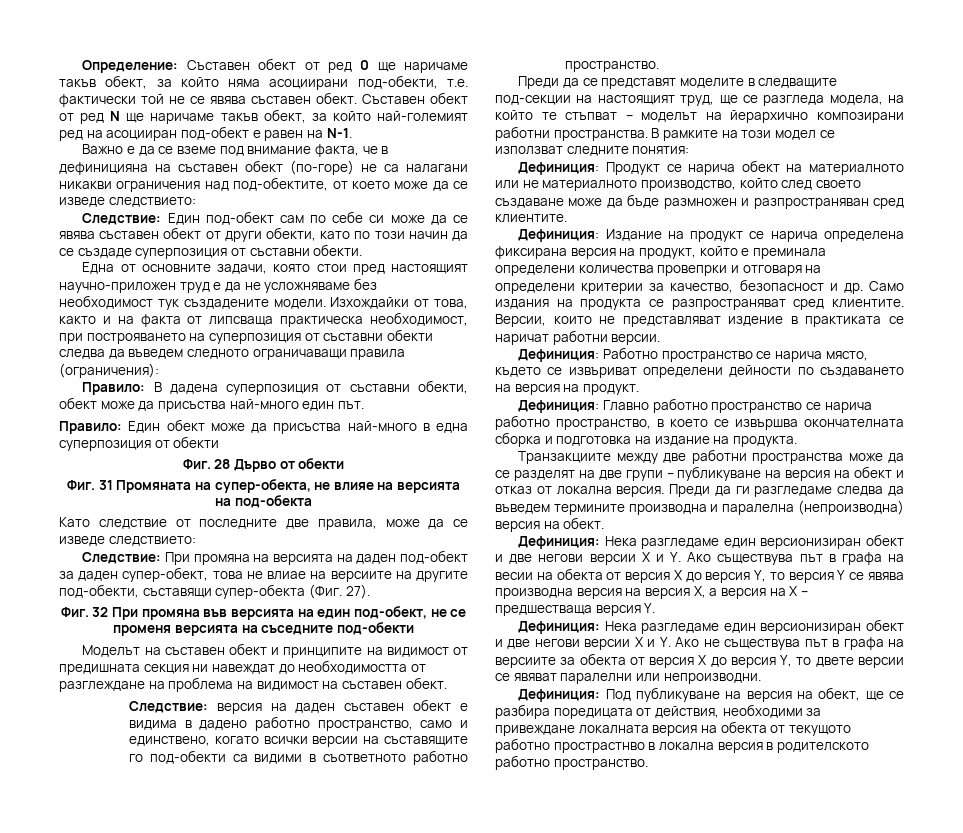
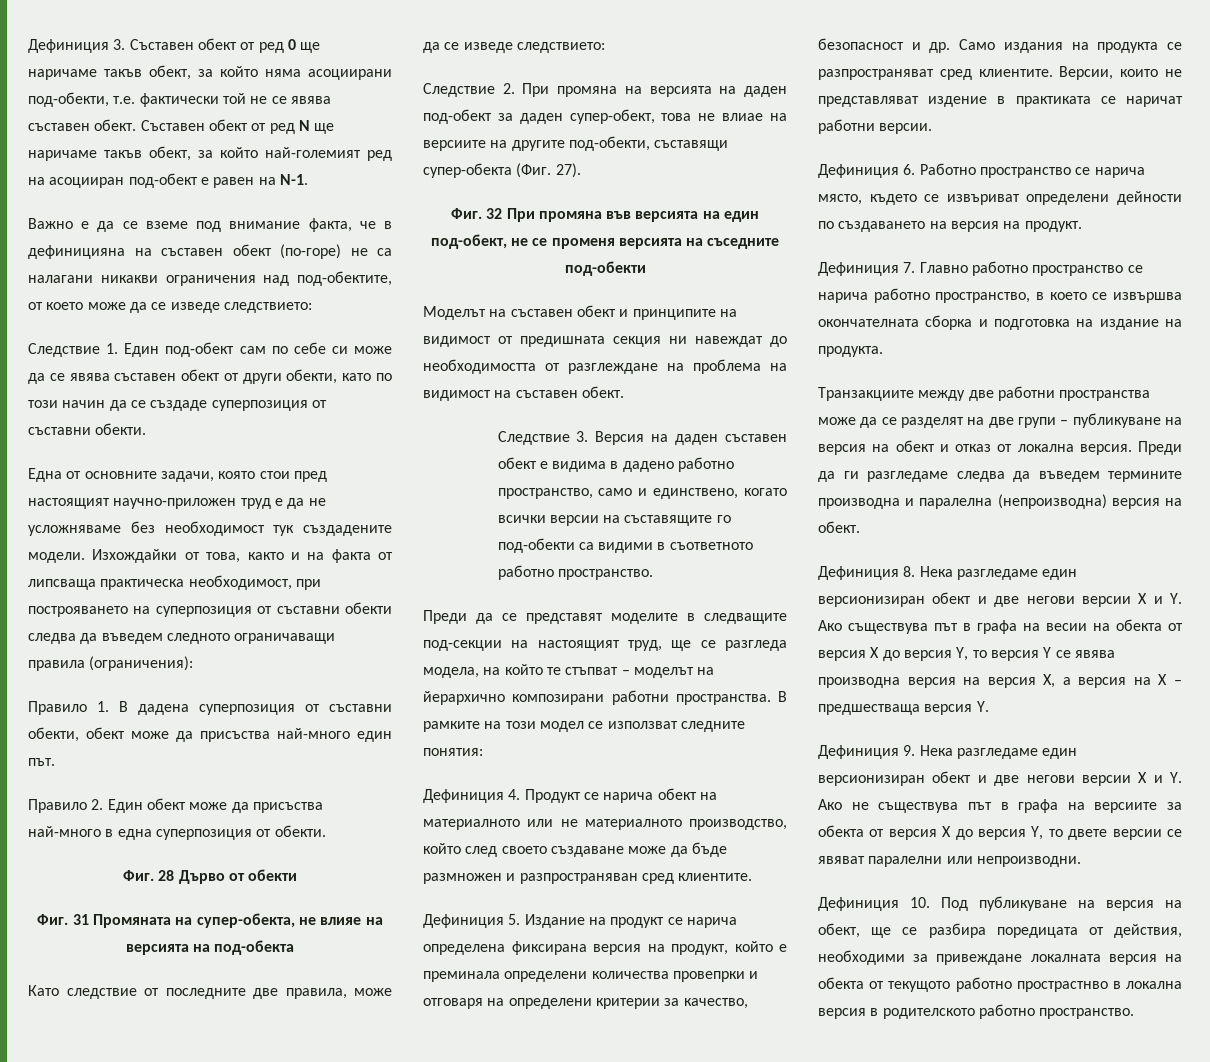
[82,60,179,73] Определение: -> [28,39,126,53] Дефиниция 3.
[82,213,162,225] Следствие: -> [28,343,119,357] Следствие 1.
[82,382,146,395] Правило: -> [28,701,109,715] Правило 1.
[59,421,122,434] Правило: -> [28,799,104,813] Правило 2.
[173,436,220,448] обекти -> [274,825,326,837] обекти.
[82,552,162,564] Следствие: -> [423,83,515,97] Следствие 2.
[128,701,262,714] Следствие: версия -> [497,431,645,445] Следствие 3. Версия
[518,162,600,175] Дефиниция: -> [423,789,521,803] Дефиниция 4.
[518,229,600,242] Дефиниция: -> [423,914,521,928] Дефиниция 5.
[518,349,600,362] Дефиниция: -> [818,164,916,178] Дефиниция 6.
[518,400,600,413] Дефиниция: -> [818,262,916,276] Дефиниция 7.
[518,536,601,549] Дефиниция: -> [818,566,916,580] Дефиниция 8.
[518,621,601,634] Дефиниция: -> [818,745,916,759] Дефиниция 9.
[518,689,601,702] Дефиниция: -> [818,897,930,911] Дефиниция 10.

